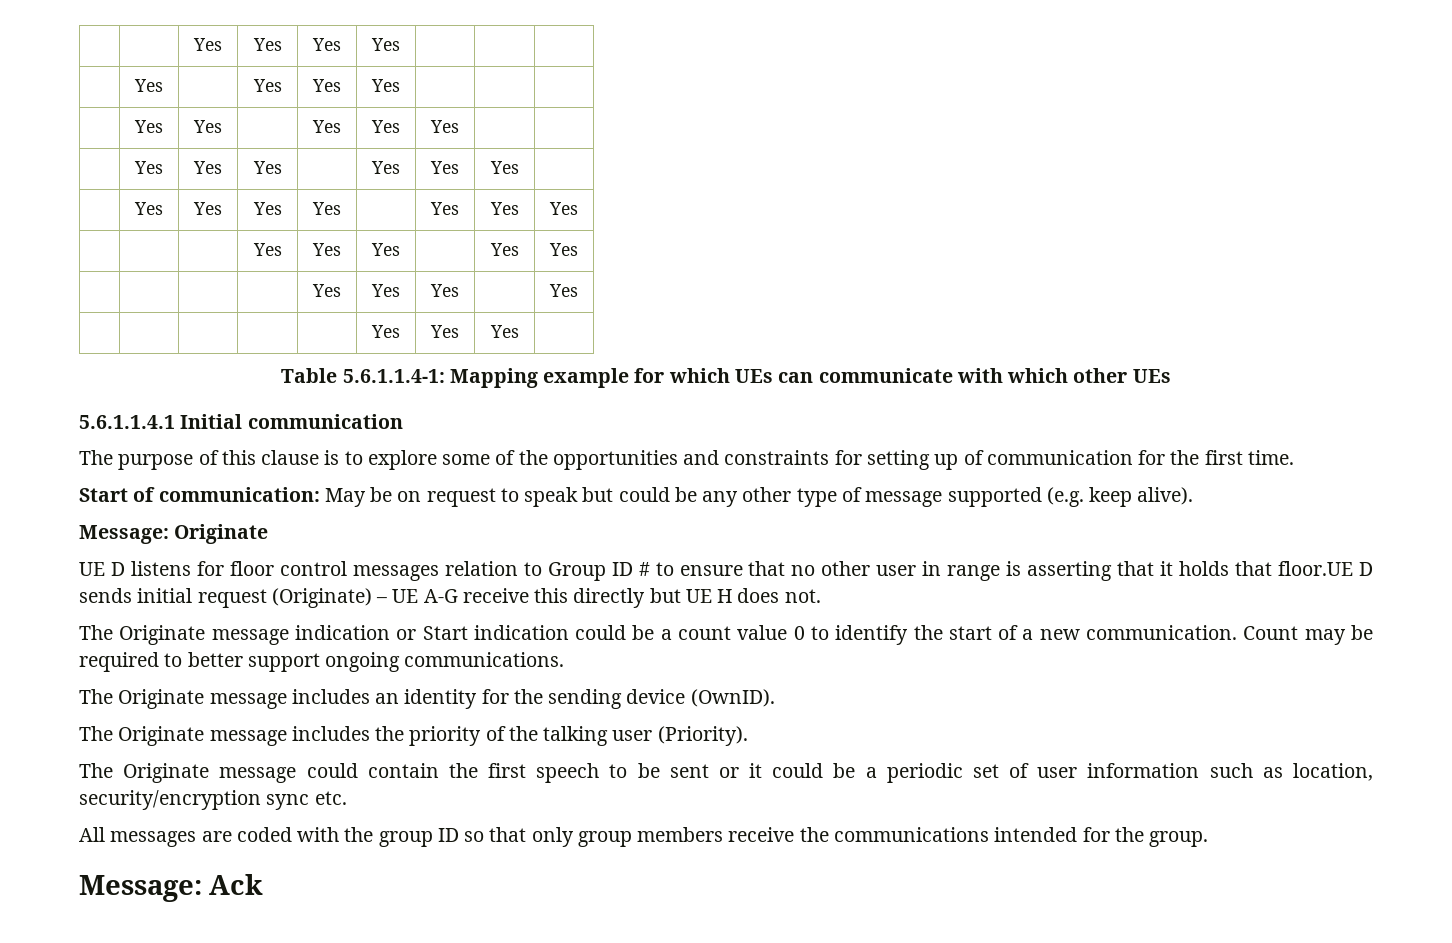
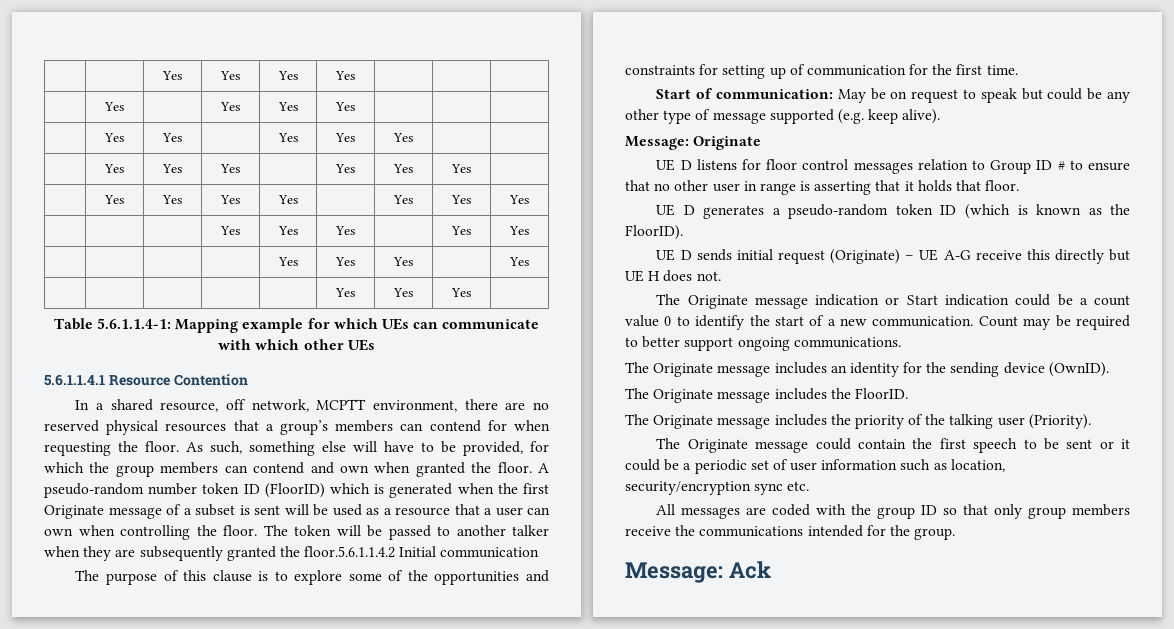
(175, 422) none -> [108,374,248,386] [75,399,549,412] [44,420,550,435] [44,441,549,456] [44,462,549,477] [44,483,549,498] [44,504,550,519] [44,525,549,540] [44,546,396,561] Resource Contention // In a shared resource, off network, MCPTT environment, there are no reserved physical resources that a group’s members can contend for when requesting the floor. As such, something else will have to be provided, for which the group members can contend and own when granted the floor. A pseudo-random number token ID (FloorID) which is generated when the first Originate message of a subset is sent will be used as a resource that a user can own when controlling the floor. The token will be passed to another talker when they are subsequently granted the floor.5.6.1.1.4.2
[1278,561,1354,576] floor.UE -> [985,180,1020,191] [656,204,1130,219] [625,225,683,240] [656,249,676,261] floor. // UE D generates a pseudo-random token ID (which is known as the FloorID). // UE
(775, 698) none -> [625,388,908,403] // The Originate message includes the FloorID.

